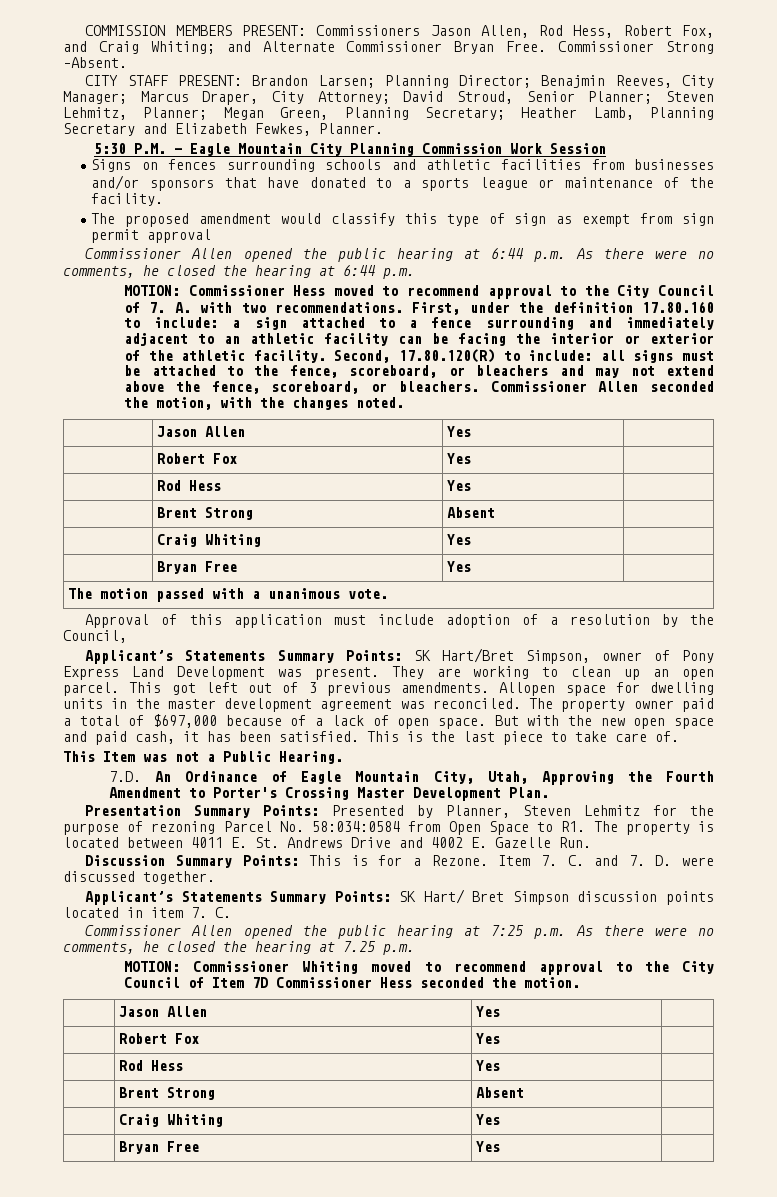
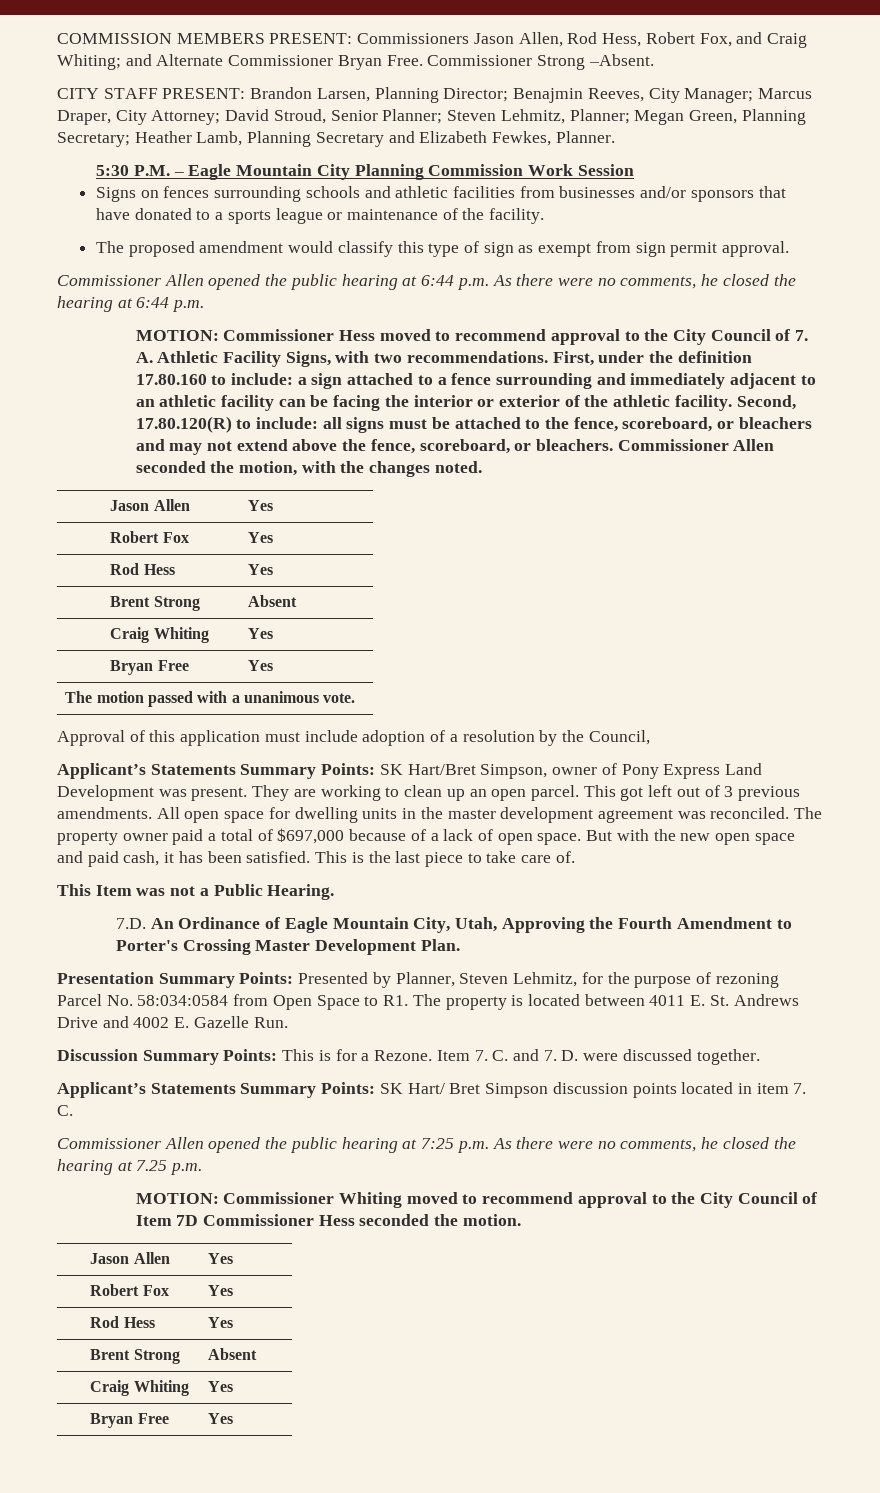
[318,75,375,88] Larsen; -> [316,88,370,102] Larsen,
[147,229,212,243] approval -> [722,241,790,257] approval.
(191, 307) none -> [157,351,331,367] Athletic Facility Signs,
[499,682,556,696] Allopen -> [156,807,220,823] All open
[584,805,641,816] Lehmitz -> [513,972,578,987] Lehmitz,

